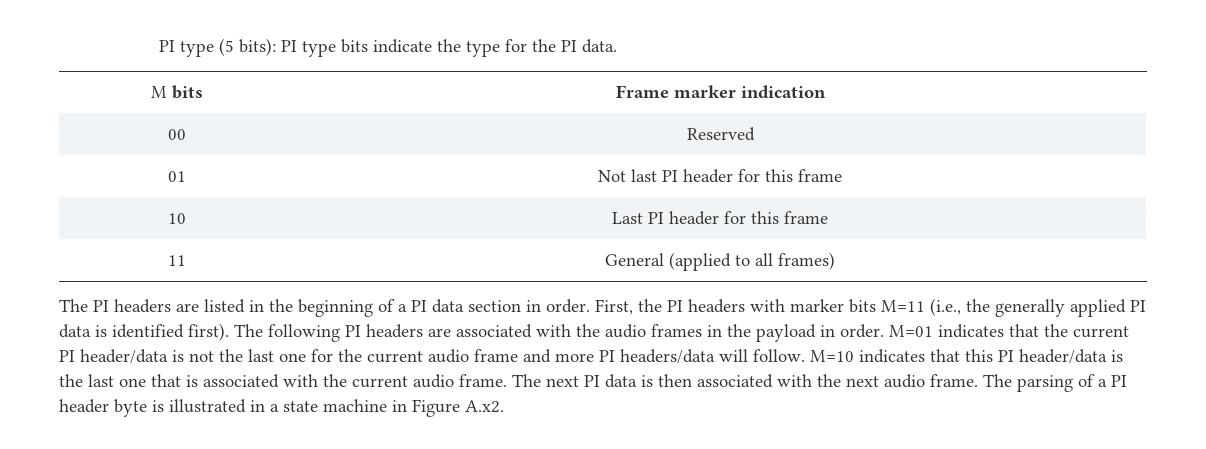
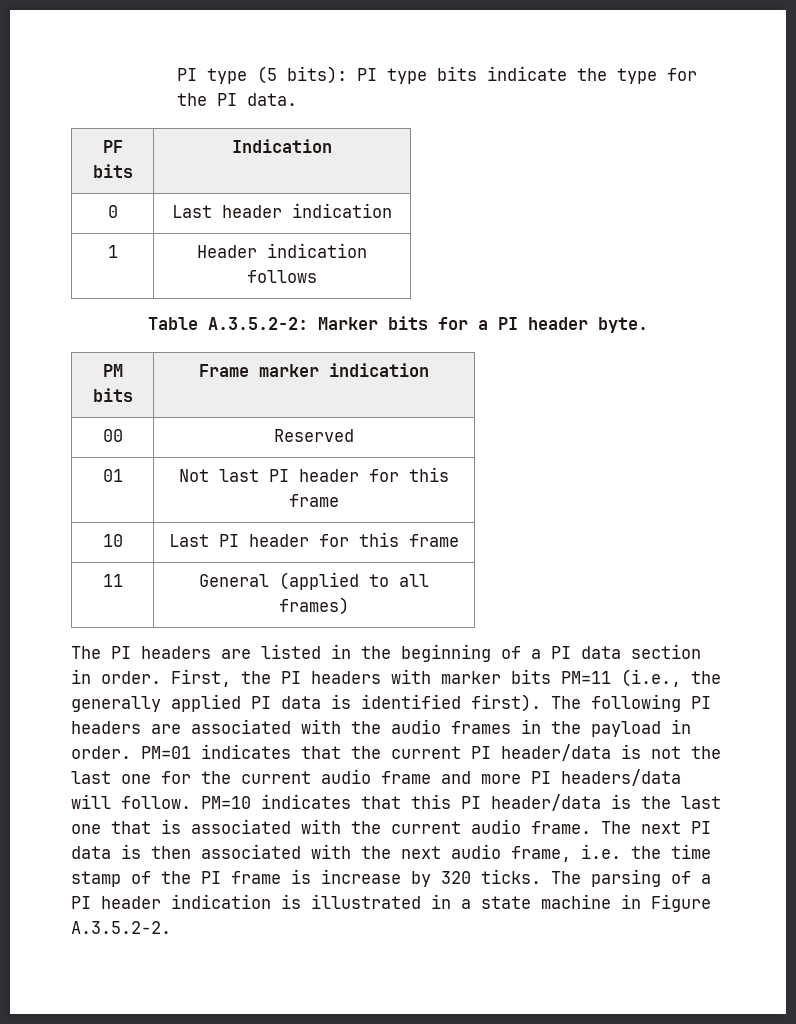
[150,86,167,98] M -> [102,140,123,153] [92,164,133,178] [232,139,332,153] [107,205,118,218] [172,203,392,218] [107,245,118,258] [197,243,367,258] [247,270,317,283] [148,316,648,333] [102,364,123,377] PF bits | Indication // 0 | Last header indication // 1 | Header indication follows // Table A.3.5.2-2: Marker bits for a PI header byte. // PM
[881,300,925,312] M=11 -> [561,671,611,684] PM=11
[889,325,933,337] M=01 -> [141,746,191,759] PM=01
[810,350,854,362] M=10 -> [201,796,251,809] PM=10
[930,374,978,387] frame. -> [511,844,711,862] [71,869,541,887] frame, i.e. the time stamp of the PI frame is increase by 320 ticks.
[114,399,147,417] byte -> [171,894,271,909] indication
[465,400,504,413] A.x2. -> [71,921,171,934] A.3.5.2-2.

